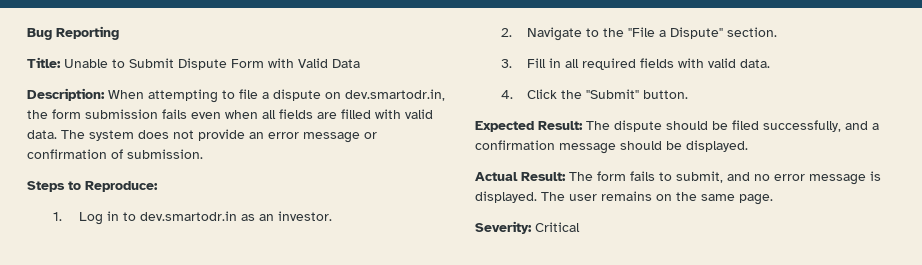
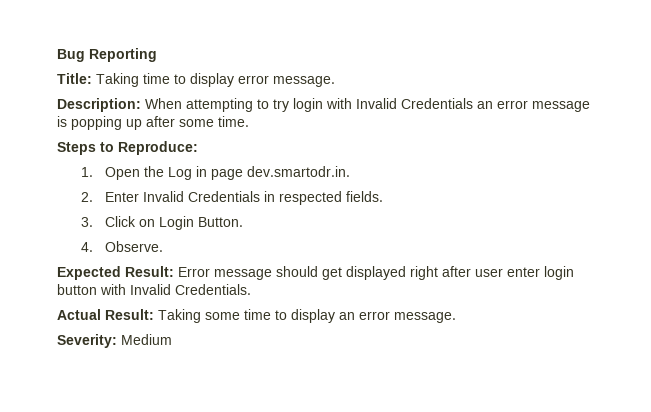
[64,58,360,70] [27,88,445,103] [27,109,433,119] [27,129,377,143] [27,149,203,159] [27,181,158,192] [53,211,333,225] [501,27,778,41] [501,58,771,70] [501,89,689,99] [475,120,879,132] [475,140,748,154] [475,171,881,185] [475,191,773,205] Unable to Submit Dispute Form with Valid Data // Description: When attempting to file a dispute on dev.smartodr.in, the form submission fails even when all fields are filled with valid data. The system does not provide an error message or confirmation of submission. // Steps to Reproduce: // 1. Log in to dev.smartodr.in as an investor. // 2. Navigate to the "File a Dispute" section. // 3. Fill in all required fields with valid data. // 4. Click the "Submit" button. // Expected Result: The dispute should be filed successfully, and a confirmation message should be displayed. // Actual Result: The form fails to submit, and no error message is displayed. The user remains on the same page. -> [96,73,335,87] [57,98,590,112] [57,116,249,130] [57,141,198,155] [81,166,351,180] [81,191,384,205] [81,216,244,230] [81,241,164,252] [57,266,574,280] [57,284,251,295] [57,309,456,323] Taking time to display error message. // Description: When attempting to try login with Invalid Credentials an error message is popping up after some time. // Steps to Reproduce: // 1. Open the Log in page dev.smartodr.in. // 2. Enter Invalid Credentials in respected fields. // 3. Click on Login Button. // 4. Observe. // Expected Result: Error message should get displayed right after user enter login button with Invalid Credentials. // Actual Result: Taking some time to display an error message.
[535,222,580,232] Critical -> [121,334,172,345] Medium

